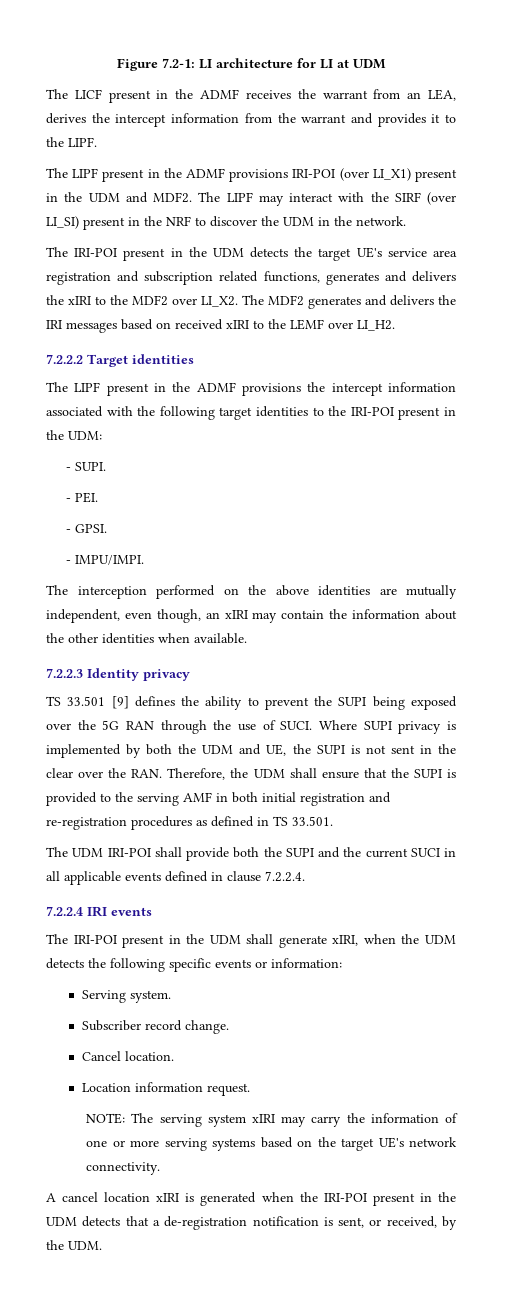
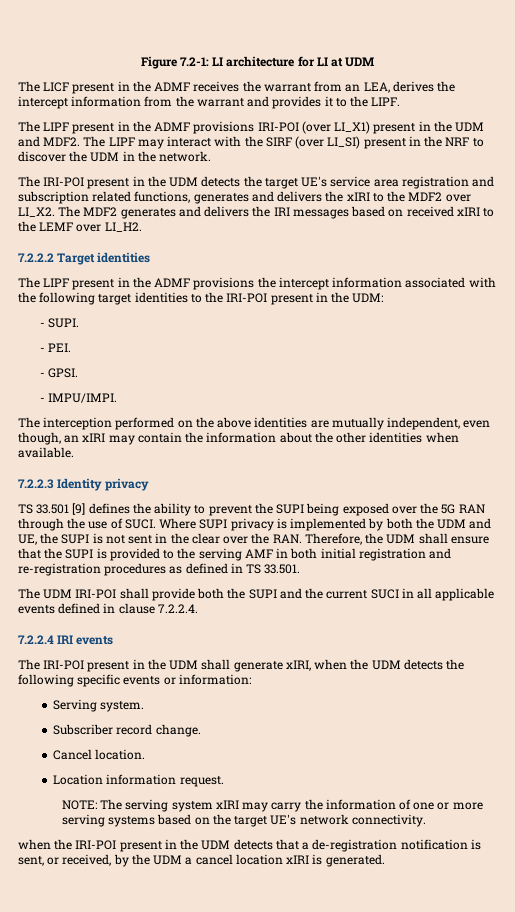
[46,1192,257,1206] A cancel location xIRI is generated -> (426, 820) none
[68,1241,102,1250] UDM. -> [153,854,385,867] UDM a cancel location xIRI is generated.

